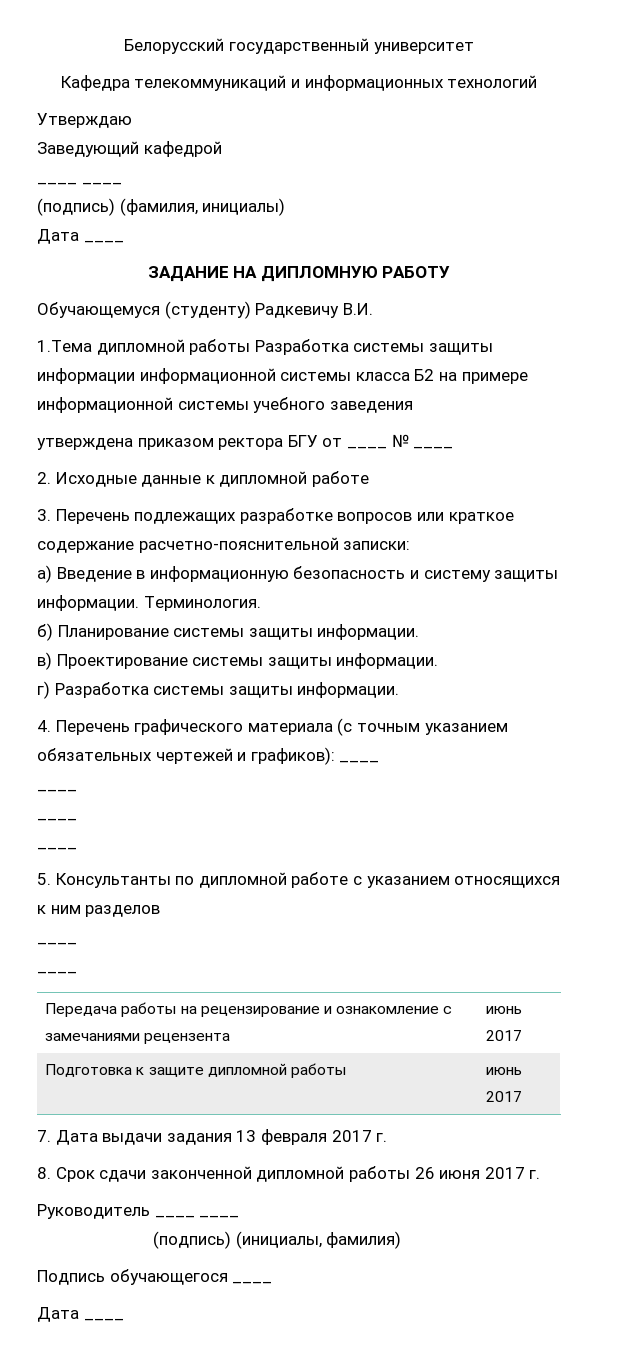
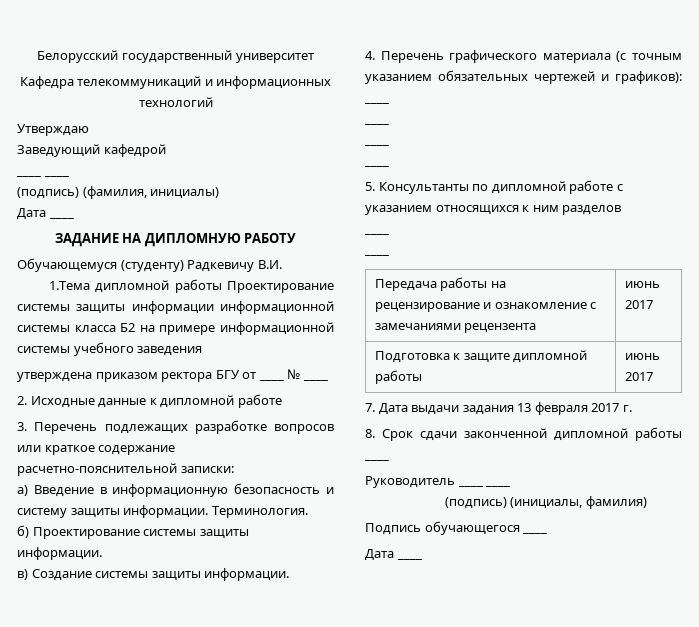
[254,339,349,355] Разработка -> [226,281,334,293] Проектирование
[57,625,169,640] Планирование -> [32,527,140,539] Проектирование
[56,653,439,669] [37,681,149,699] Проектирование системы защиты информации. // г) Разработка -> [31,569,92,581] Создание
[414,1167,541,1179] 26 июня 2017 г. -> [364,459,389,461] ____

